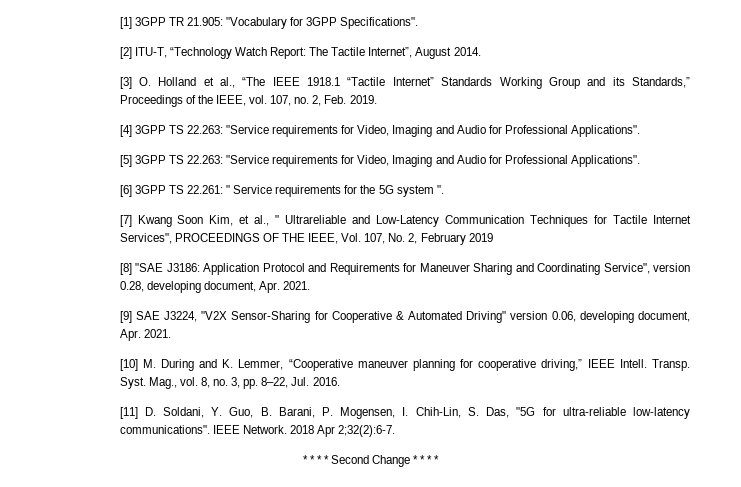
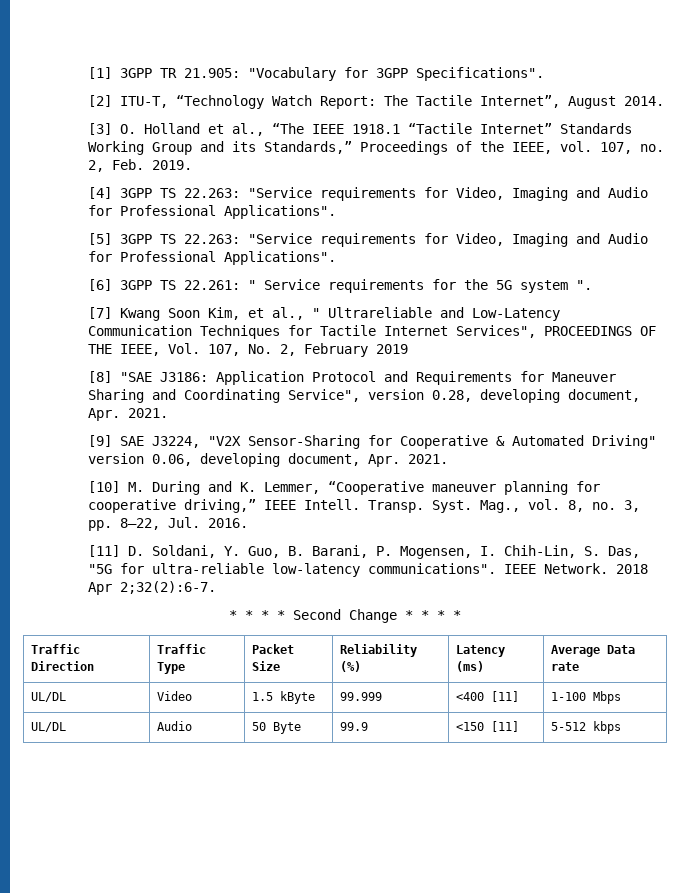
(440, 459) none -> [31,644,81,654] [31,661,95,671] [157,644,207,654] [157,662,186,674] [252,644,295,654] [252,661,281,671] [340,644,418,657] [340,661,362,672] [456,645,506,657] [456,661,485,672] [551,645,636,657] [551,662,580,671] [31,692,67,702] [157,691,193,701] [252,691,316,704] [340,692,383,701] [456,691,520,702] [551,691,622,704] [31,722,67,732] [157,721,193,731] [252,722,302,734] [340,722,369,731] [456,721,520,732] [551,721,622,734] // Traffic Direction | Traffic Type | Packet Size | Reliability (%) | Latency (ms) | Average Data rate // UL/DL | Video | 1.5 kByte | 99.999 | <400 [11] | 1-100 Mbps // UL/DL | Audio | 50 Byte | 99.9 | <150 [11] | 5-512 kbps

